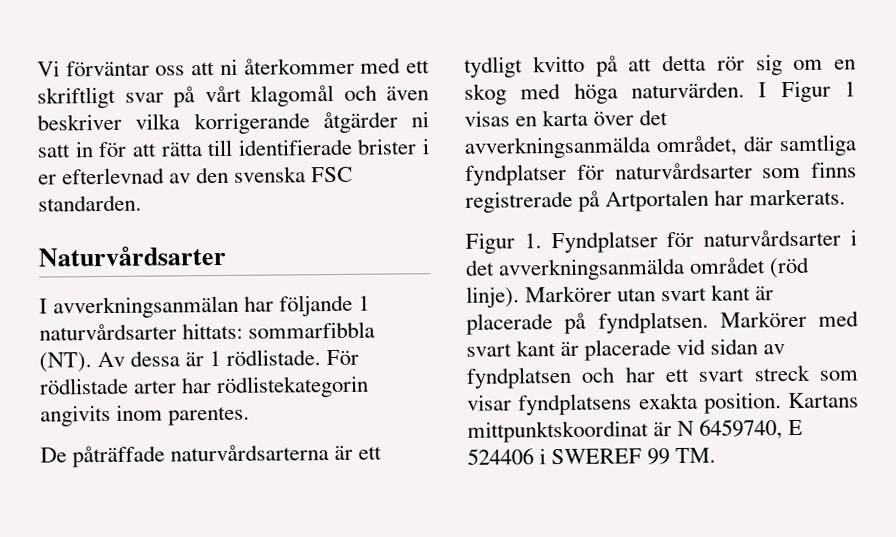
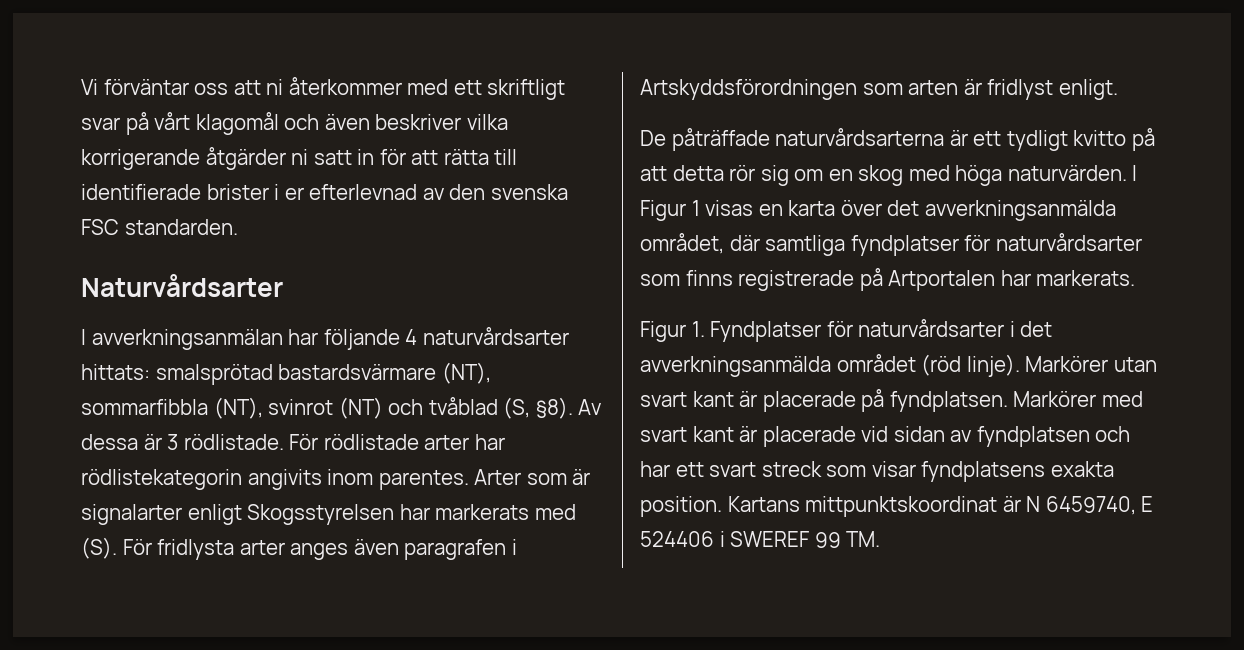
[358,295,371,311] 1 -> [405,329,418,345] 4
[248,321,376,339] [39,352,92,373] sommarfibbla (NT). -> [155,362,491,385] [81,397,573,419] smalsprötad bastardsvärmare (NT), sommarfibbla (NT), svinrot (NT) och tvåblad (S, §8).
[209,350,222,367] 1 -> [167,434,179,450] 3
(251, 416) none -> [474,469,591,485] [81,504,576,525] [81,537,517,560] [640,79,1118,100] Arter som är signalarter enligt Skogsstyrelsen har markerats med (S). För fridlysta arter anges även paragrafen i Artskyddsförordningen som arten är fridlyst enligt.

